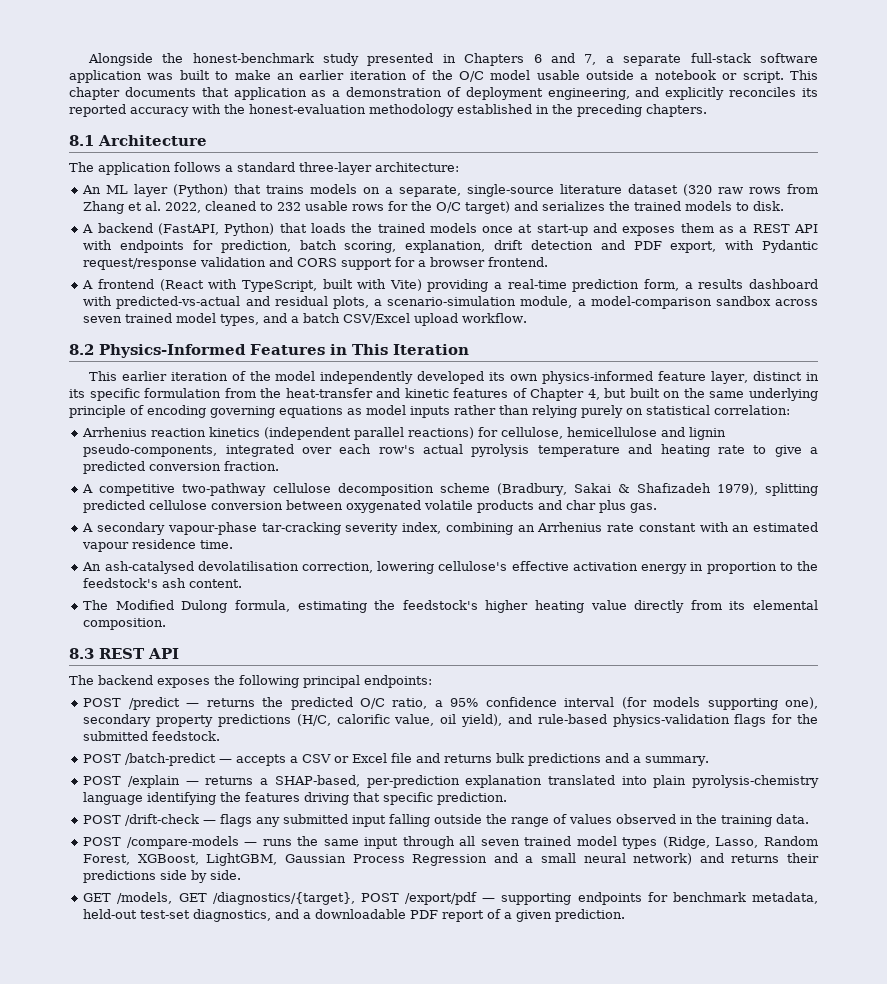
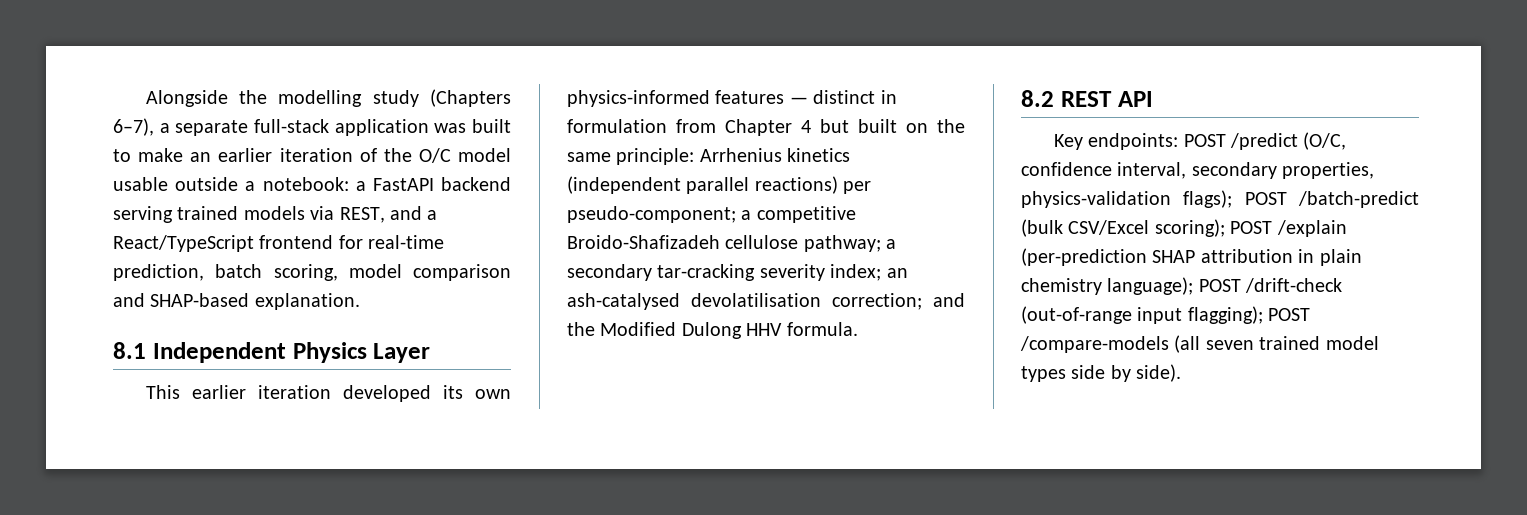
[192,53,597,66] honest-benchmark study presented in Chapters 6 and 7, -> [278,89,511,107] [113,118,154,136] modelling study (Chapters 6–7),
[759,53,818,63] software -> (329, 126) none
[654,70,819,83] [69,87,818,100] [69,104,707,117] [69,135,207,146] [69,162,459,175] [82,184,819,197] [83,201,785,214] [82,223,819,236] [83,240,818,253] [83,257,549,270] [82,279,818,292] [83,296,819,309] [83,313,528,326] [69,344,469,358] [88,371,819,384] [69,388,600,401] notebook or script. This chapter documents that application as a demonstration of deployment engineering, and explicitly reconciles its reported accuracy with the honest-evaluation methodology established in the preceding chapters. // 8.1 Architecture // The application follows a standard three-layer architecture: // An ML layer (Python) that trains models on a separate, single-source literature dataset (320 raw rows from Zhang et al. 2022, cleaned to 232 usable rows for the O/C target) and serializes the trained models to disk. // A backend (FastAPI, Python) that loads the trained models once at start-up and exposes them as a REST API with endpoints for prediction, batch scoring, explanation, drift detection and PDF export, with Pydantic request/response validation and CORS support for a browser frontend. // A frontend (React with TypeScript, built with Vite) providing a real-time prediction form, a results dashboard with predicted-vs-actual and residual plots, a scenario-simulation module, a model-comparison sandbox across seven trained model types, and a batch CSV/Excel upload workflow. // 8.2 Physics-Informed Features in This Iteration // This earlier iteration of the model independently developed its own physics-informed feature layer, distinct in its specific formulation from the heat-transfer and kinetic features of Chapter 4, -> [262,177,511,191] [113,206,438,223] [113,235,445,252] [113,264,511,281] [113,293,360,310] [113,342,431,363] [145,385,512,402] [567,90,897,107] [567,119,811,136] notebook: a FastAPI backend serving trained models via REST, and a React/TypeScript frontend for real-time prediction, batch scoring, model comparison and SHAP-based explanation. // 8.1 Independent Physics Layer // This earlier iteration developed its own physics-informed features — distinct in formulation from Chapter 4
[748,388,818,401] [69,405,790,418] [82,427,727,440] [83,444,818,457] [83,461,280,474] [82,483,818,496] [83,500,658,513] [82,522,819,535] [82,539,234,552] [82,561,819,574] [83,578,243,588] [83,600,819,613] [83,618,167,630] [69,648,179,659] [69,675,360,688] underlying principle of encoding governing equations as model inputs rather than relying purely on statistical correlation: // Arrhenius reaction kinetics (independent parallel reactions) for cellulose, hemicellulose and lignin pseudo-components, integrated over each row's actual pyrolysis temperature and heating rate to give a predicted conversion fraction. // A competitive two-pathway cellulose decomposition scheme (Bradbury, Sakai & Shafizadeh 1979), splitting predicted cellulose conversion between oxygenated volatile products and char plus gas. // A secondary vapour-phase tar-cracking severity index, combining an Arrhenius rate constant with an estimated vapour residence time. // An ash-catalysed devolatilisation correction, lowering cellulose's effective activation energy in proportion to the feedstock's ash content. // The Modified Dulong formula, estimating the feedstock's higher heating value directly from its elemental composition. // 8.3 REST API // The backend exposes the following principal -> [616,148,851,165] [567,176,872,194] [567,206,856,223] [567,235,897,252] [567,264,908,281] [567,293,965,310] [567,322,858,339] [1021,90,1153,107] [1053,134,1083,150] principle: Arrhenius kinetics (independent parallel reactions) per pseudo-component; a competitive Broido-Shafizadeh cellulose pathway; a secondary tar-cracking severity index; an ash-catalysed devolatilisation correction; and the Modified Dulong HHV formula. // 8.2 REST API // Key
(432, 681) // -> (1179, 141) none
[186,697,819,710] [83,714,818,727] [83,731,221,741] [83,753,710,766] [83,775,820,788] [83,792,508,805] [83,814,810,827] [83,836,818,849] [83,853,820,866] [83,870,242,883] [83,892,819,905] [83,909,626,922] — returns the predicted O/C ratio, a 95% confidence interval (for models supporting one), secondary property predictions (H/C, calorific value, oil yield), and rule-based physics-validation flags for the submitted feedstock. // POST /batch-predict — accepts a CSV or Excel file and returns bulk predictions and a summary. // POST /explain — returns a SHAP-based, per-prediction explanation translated into plain pyrolysis-chemistry language identifying the features driving that specific prediction. // POST /drift-check — flags any submitted input falling outside the range of values observed in the training data. // POST /compare-models — runs the same input through all seven trained model types (Ridge, Lasso, Random Forest, XGBoost, LightGBM, Gaussian Process Regression and a small neural network) and returns their predictions side by side. // GET /models, GET /diagnostics/{target}, POST /export/pdf — supporting endpoints for benchmark metadata, held-out test-set diagnostics, and a downloadable PDF report of a given prediction. -> [1303,132,1347,150] [1021,162,1375,179] [1021,190,1419,208] [1021,219,1347,237] [1021,248,1362,266] [1021,277,1343,295] [1021,306,1311,324] [1020,335,1379,353] [1021,364,1182,382] (O/C, confidence interval, secondary properties, physics-validation flags); POST /batch-predict (bulk CSV/Excel scoring); POST /explain (per-prediction SHAP attribution in plain chemistry language); POST /drift-check (out-of-range input flagging); POST /compare-models (all seven trained model types side by side).

